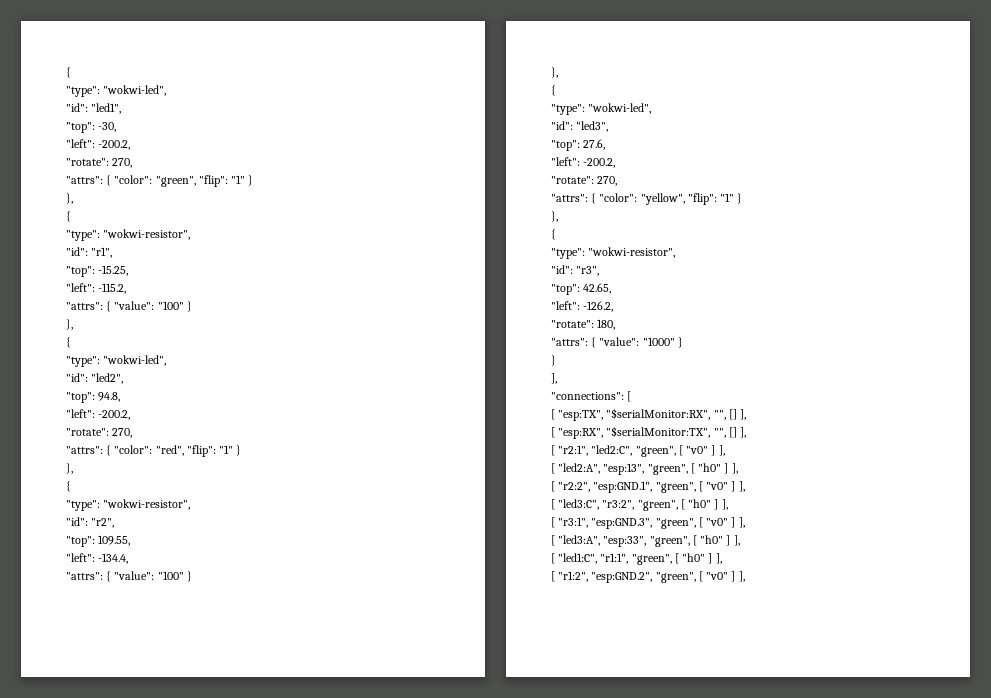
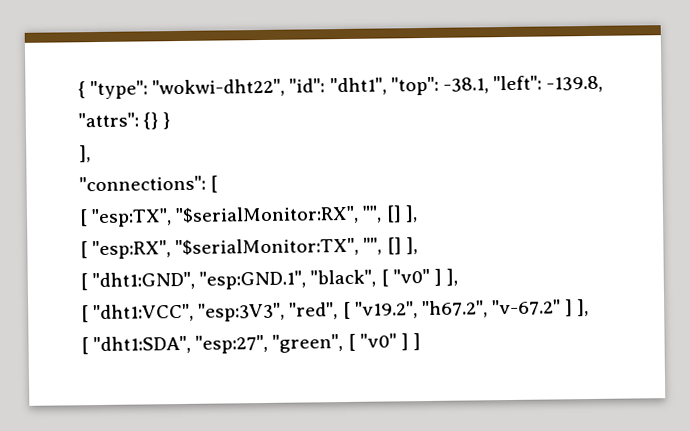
[66,67,71,78] [66,85,167,97] [66,103,122,114] [66,122,117,133] [66,139,131,150] [66,158,133,168] [66,175,254,187] [66,193,73,204] [66,211,71,222] [66,229,191,241] [66,247,113,258] [66,265,129,277] [66,283,127,294] [66,301,192,312] [66,319,73,330] [66,337,71,348] [66,355,167,367] [66,373,124,384] [66,392,121,403] [66,409,131,420] [66,428,133,438] [66,445,242,457] [66,463,73,474] [66,481,71,492] [66,499,191,511] [66,517,115,528] [66,535,131,547] [66,553,129,564] [66,571,192,582] [551,67,558,78] [551,85,556,96] [551,103,652,115] [551,121,609,132] [551,139,606,151] [551,157,616,168] [551,176,618,186] [551,193,743,205] [551,211,558,222] [551,229,556,240] [551,247,676,259] [551,265,600,276] [551,283,612,295] [551,301,614,312] [551,319,616,330] [551,337,683,348] { // "type": "wokwi-led", // "id": "led1", // "top": -30, // "left": -200.2, // "rotate": 270, // "attrs": { "color": "green", "flip": "1" } // }, // { // "type": "wokwi-resistor", // "id": "r1", // "top": -15.25, // "left": -115.2, // "attrs": { "value": "100" } // }, // { // "type": "wokwi-led", // "id": "led2", // "top": 94.8, // "left": -200.2, // "rotate": 270, // "attrs": { "color": "red", "flip": "1" } // }, // { // "type": "wokwi-resistor", // "id": "r2", // "top": 109.55, // "left": -134.4, // "attrs": { "value": "100" } // }, // { // "type": "wokwi-led", // "id": "led3", // "top": 27.6, // "left": -200.2, // "rotate": 270, // "attrs": { "color": "yellow", "flip": "1" } // }, // { // "type": "wokwi-resistor", // "id": "r3", // "top": 42.65, // "left": -126.2, // "rotate": 180, // "attrs": { "value": "1000" } // -> [78,75,604,100] [78,112,159,130] { "type": "wokwi-dht22", "id": "dht1", "top": -38.1, "left": -139.8, "attrs": {}
[558,445,725,457] [551,463,738,475] [551,481,745,493] [551,499,728,511] [551,517,745,529] [551,535,740,547] [551,553,722,565] [551,571,745,583] "r2:1", "led2:C", "green", [ "v0" ] ], // [ "led2:A", "esp:13", "green", [ "h0" ] ], // [ "r2:2", "esp:GND.1", "green", [ "v0" ] ], // [ "led3:C", "r3:2", "green", [ "h0" ] ], // [ "r3:1", "esp:GND.3", "green", [ "v0" ] ], // [ "led3:A", "esp:33", "green", [ "h0" ] ], // [ "led1:C", "r1:1", "green", [ "h0" ] ], // [ "r1:2", "esp:GND.2", "green", [ "v0" ] ], -> [92,268,458,291] [81,299,590,323] [81,333,421,355] "dht1:GND", "esp:GND.1", "black", [ "v0" ] ], // [ "dht1:VCC", "esp:3V3", "red", [ "v19.2", "h67.2", "v-67.2" ] ], // [ "dht1:SDA", "esp:27", "green", [ "v0" ] ]

